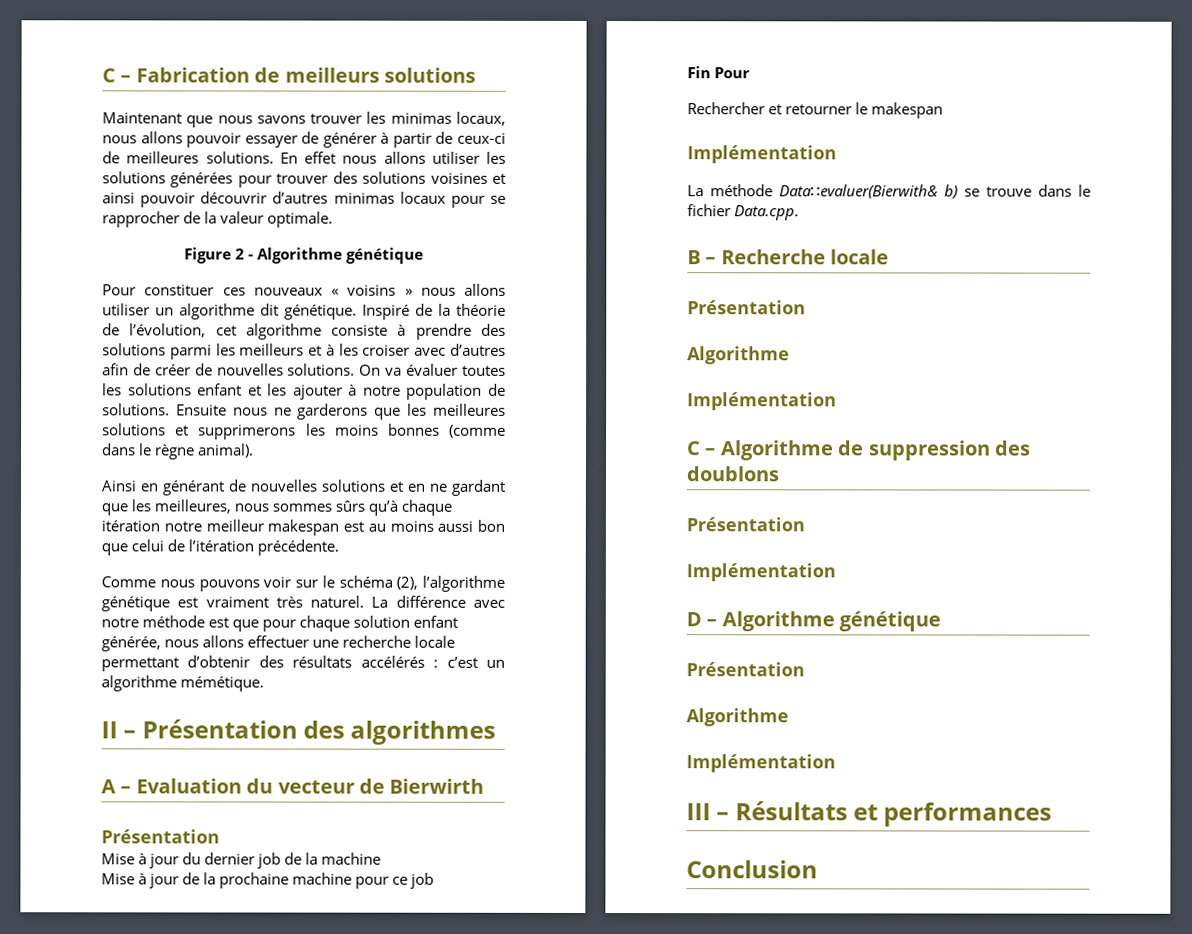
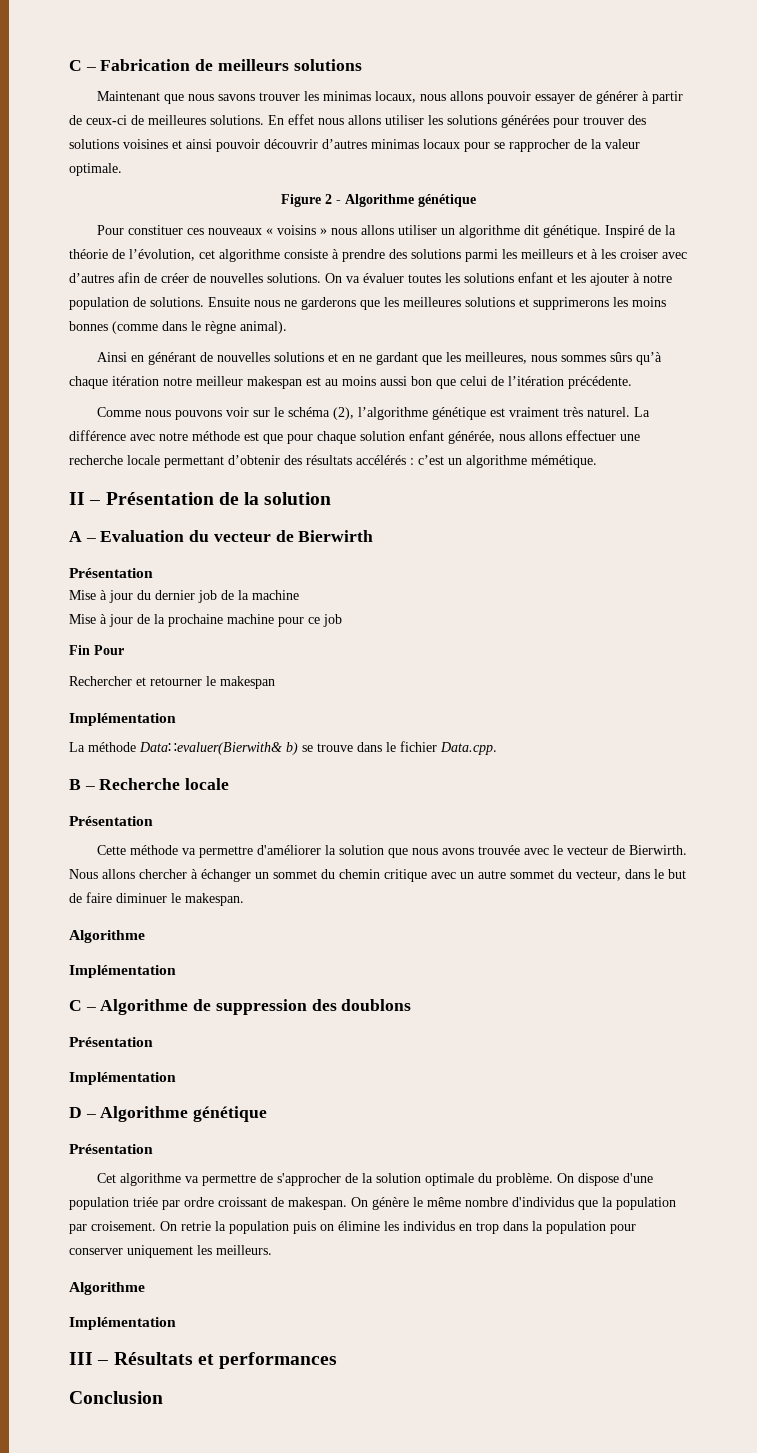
[303,720,497,745] des algorithmes -> [218,492,332,505] de la solution
(806, 307) none -> [97,845,688,858] [69,869,686,882] [69,892,244,906] // Cette méthode va permettre d'améliorer la solution que nous avons trouvée avec le vecteur de Bierwirth. Nous allons chercher à échanger un sommet du chemin critique avec un autre sommet du vecteur, dans le but de faire diminuer le makespan.
(805, 669) none -> [97,1173,654,1186] [69,1197,676,1210] [69,1221,636,1234] [69,1245,272,1258] // Cet algorithme va permettre de s'approcher de la solution optimale du problème. On dispose d'une population triée par ordre croissant de makespan. On génère le même nombre d'individus que la population par croisement. On retrie la population puis on élimine les individus en trop dans la population pour conserver uniquement les meilleurs.

